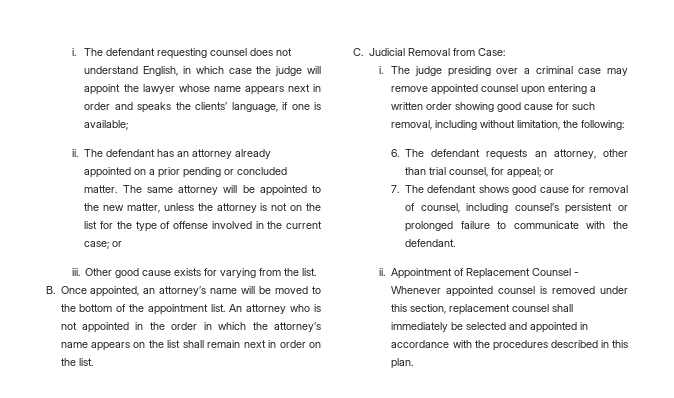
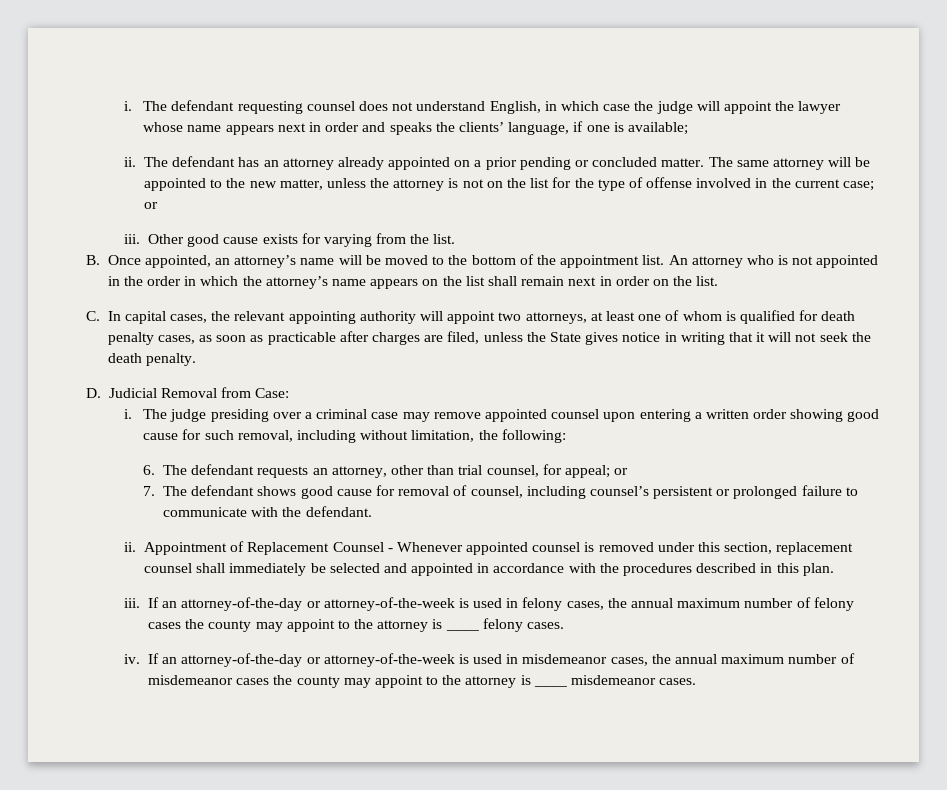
(363, 52) none -> [107,310,856,324] [107,331,871,345] [107,353,196,366] [86,388,101,398] In capital cases, the relevant appointing authority will appoint two attorneys, at least one of whom is qualified for death penalty cases, as soon as practicable after charges are filed, unless the State gives notice in writing that it will not seek the death penalty. // D.
(414, 363) none -> [124,597,854,611] [147,619,443,632] [445,618,564,632] [124,653,855,667] [147,675,531,688] [533,685,567,687] [570,675,697,685] // iii. If an attorney-of-the-day or attorney-of-the-week is used in felony cases, the annual maximum number of felony cases the county may appoint to the attorney is ____ felony cases. // iv. If an attorney-of-the-day or attorney-of-the-week is used in misdemeanor cases, the annual maximum number of misdemeanor cases the county may appoint to the attorney is ____ misdemeanor cases.

